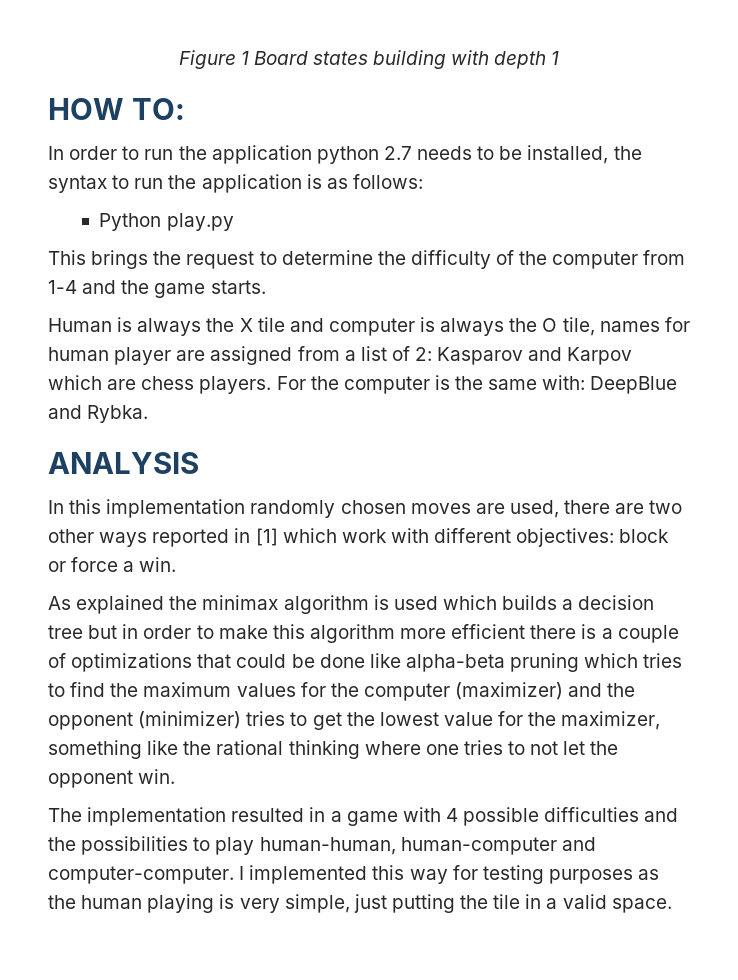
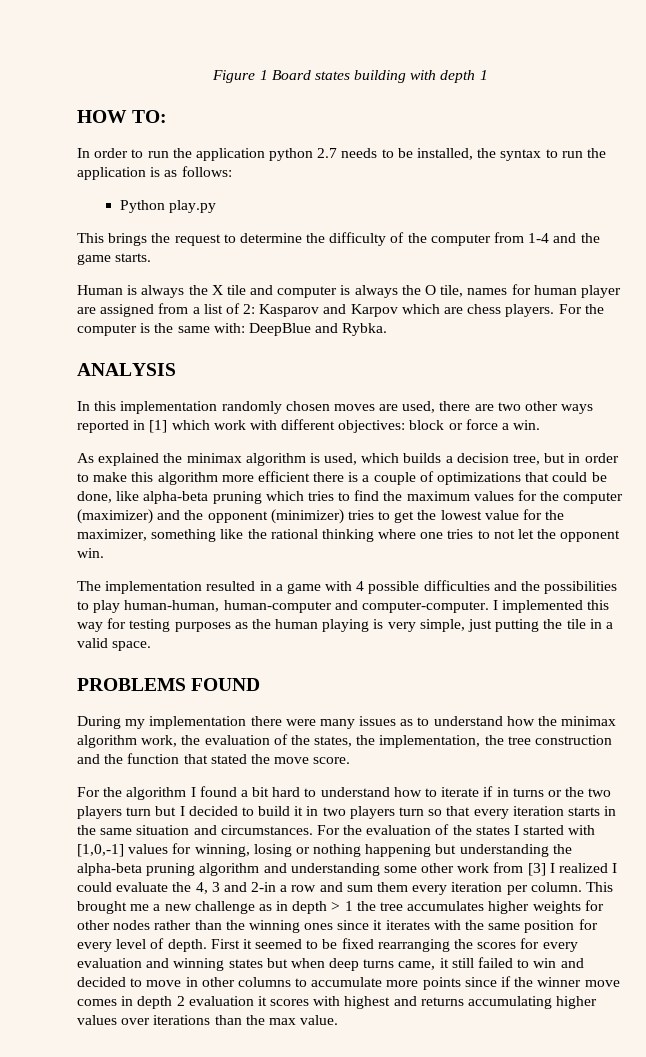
[393,596,438,610] used -> [324,453,358,465] used,
[48,625,83,639] tree -> [513,454,541,465] tree,
[319,654,365,668] done -> [77,491,112,503] done,
(672, 905) none -> [77,678,261,691] [77,716,617,729] [77,734,613,748] [77,753,351,764] [77,786,612,800] [77,806,617,819] [77,824,596,835] [77,843,572,857] [77,862,618,876] [77,882,613,895] [77,900,604,914] [77,919,598,933] [77,938,578,952] [77,957,584,971] [77,976,620,990] [77,996,598,1009] [77,1015,339,1025] // PROBLEMS FOUND // During my implementation there were many issues as to understand how the minimax algorithm work, the evaluation of the states, the implementation, the tree construction and the function that stated the move score. // For the algorithm I found a bit hard to understand how to iterate if in turns or the two players turn but I decided to build it in two players turn so that every iteration starts in the same situation and circumstances. For the evaluation of the states I started with [1,0,-1] values for winning, losing or nothing happening but understanding the alpha-beta pruning algorithm and understanding some other work from [3] I realized I could evaluate the 4, 3 and 2-in a row and sum them every iteration per column. This brought me a new challenge as in depth > 1 the tree accumulates higher weights for other nodes rather than the winning ones since it iterates with the same position for every level of depth. First it seemed to be fixed rearranging the scores for every evaluation and winning states but when deep turns came, it still failed to win and decided to move in other columns to accumulate more points since if the winner move comes in depth 2 evaluation it scores with highest and returns accumulating higher values over iterations than the max value.

